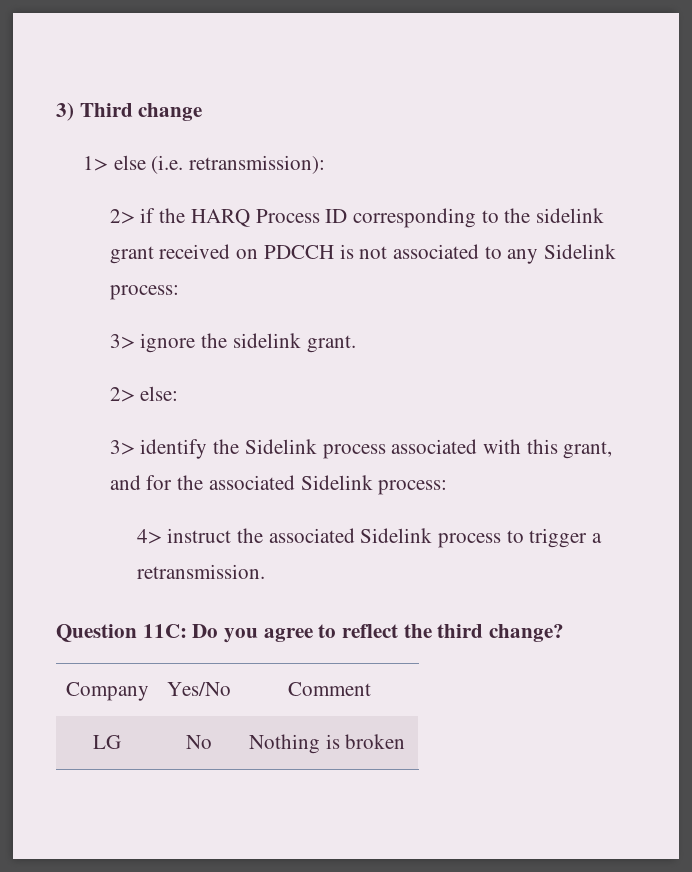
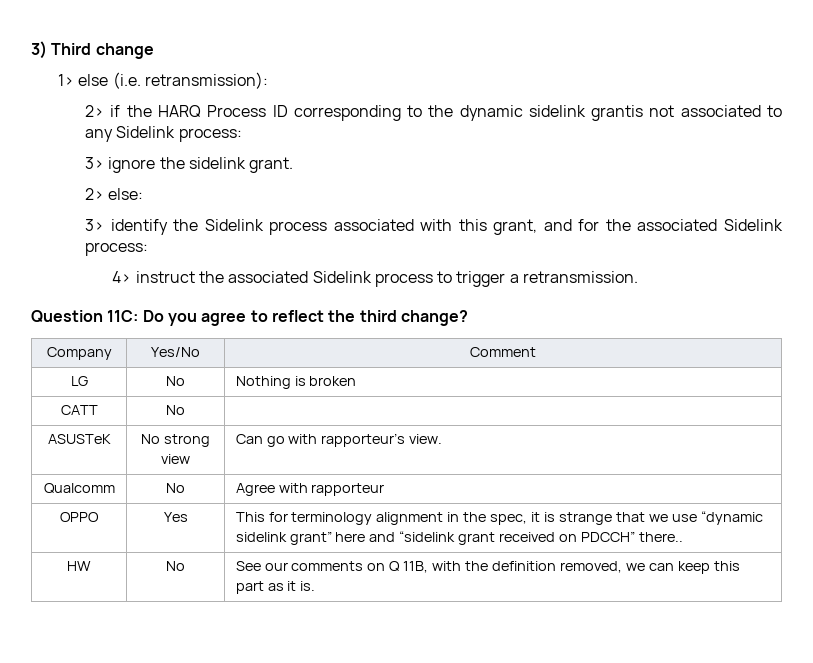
[535,208,604,223] [109,244,354,264] sidelink grant received on PDCCH is -> [459,105,644,121] dynamic sidelink grantis
(406, 741) none -> [60,405,98,415] [166,405,185,415] [47,434,111,444] [141,434,210,447] [161,454,190,464] [235,433,443,447] [43,483,115,493] [166,483,185,493] [235,483,385,496] [60,512,99,522] [163,512,188,522] [235,511,763,525] [235,531,683,545] [67,561,91,571] [166,561,185,571] [235,561,740,574] [235,581,316,594] // CATT | No | // ASUSTeK | No strong view | Can go with rapporteur’s view. // Qualcomm | No | Agree with rapporteur // OPPO | Yes | This for terminology alignment in the spec, it is strange that we use “dynamic sidelink grant” here and “sidelink grant received on PDCCH” there.. // HW | No | See our comments on Q 11B, with the definition removed, we can keep this part as it is.

